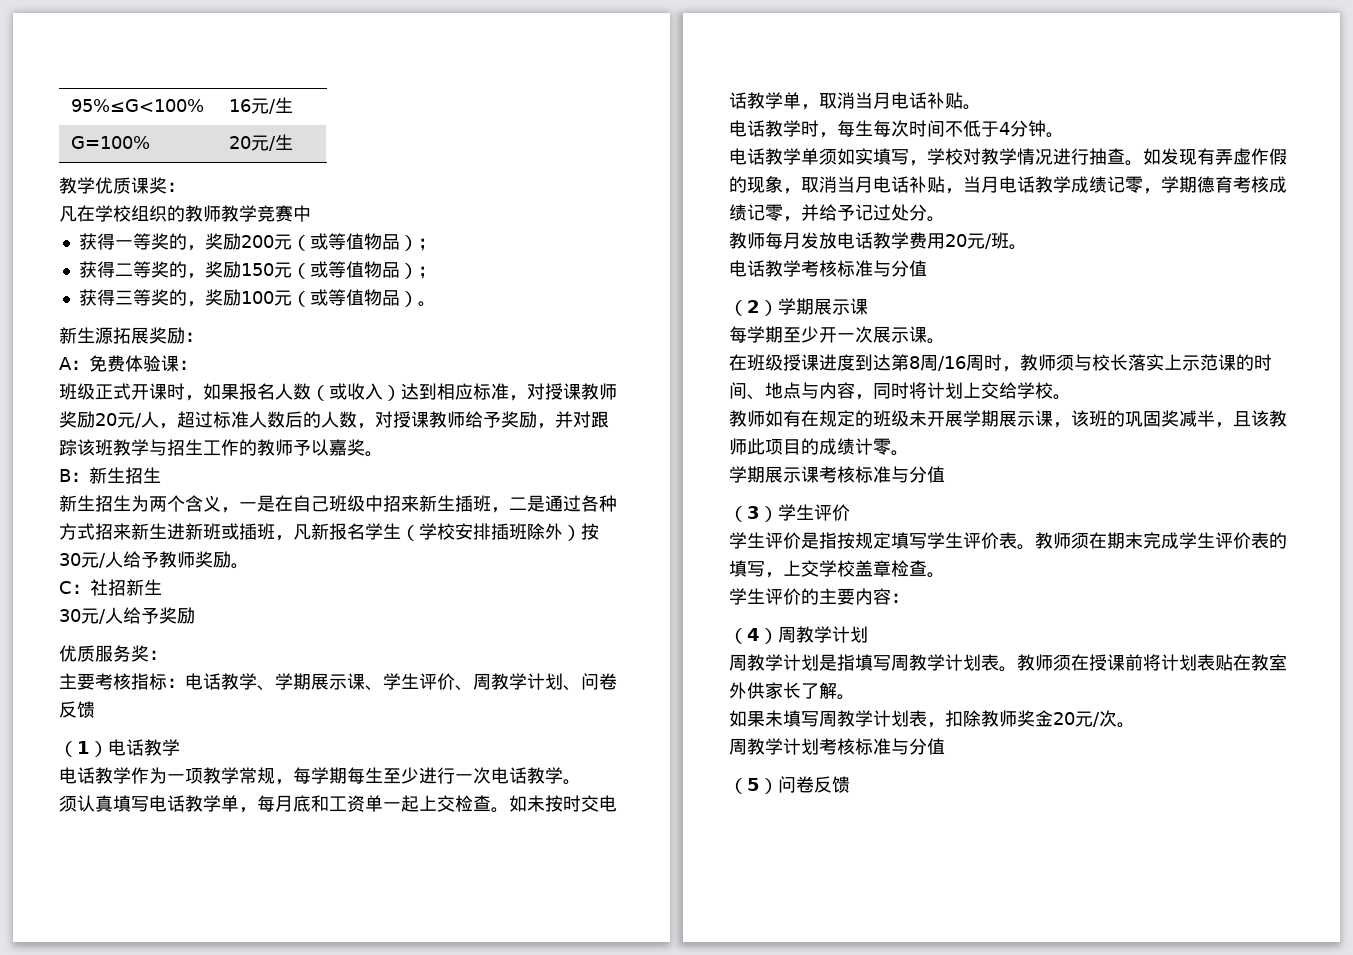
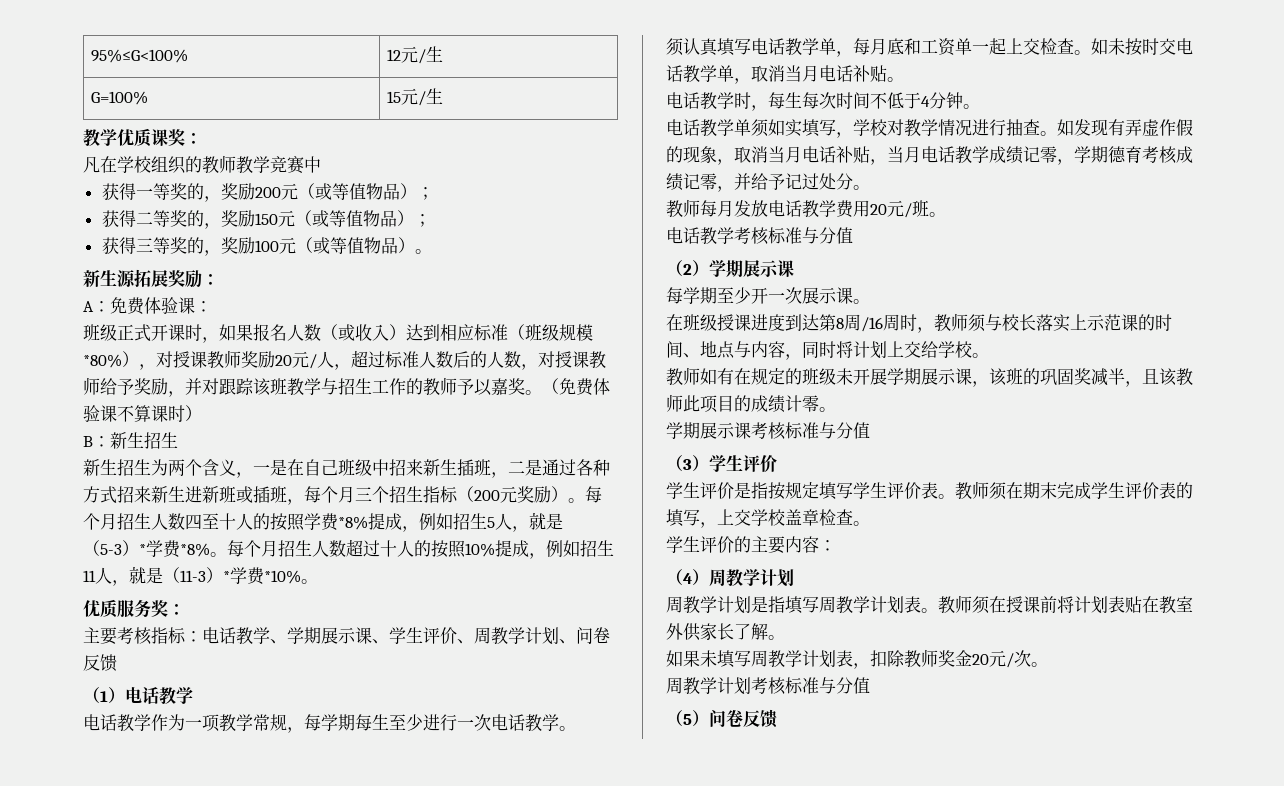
[229,99,252,112] 16 -> [387,49,402,61] 12
[229,136,252,149] 20 -> [387,91,402,103] 15
(509, 391) none -> [508,324,593,341] [83,351,139,368] （班级规模*80%）
(383, 454) none -> [542,378,610,396] [83,405,202,422] （免费体验课不算课时）
[293,523,599,541] [59,551,249,569] [59,579,162,596] [59,607,195,624] 凡新报名学生（学校安排插班除外）按30元/人给予教师奖励。 // C：社招新生 // 30元/人给予奖励 -> [304,486,602,503] [83,512,563,532] [83,539,614,559] [83,566,318,586] 每个月三个招生指标（200元奖励）。每个月招生人数四至十人的按照学费*8%提成，例如招生5人，就是（5-3）*学费*8%。每个月招生人数超过十人的按照10%提成，例如招生11人，就是（11-3）*学费*10%。

